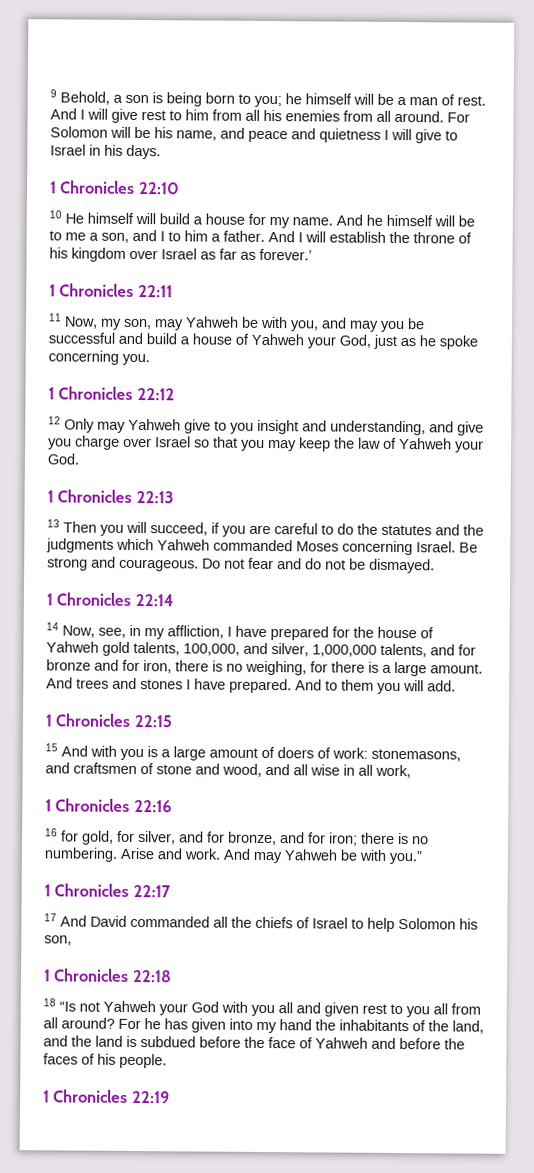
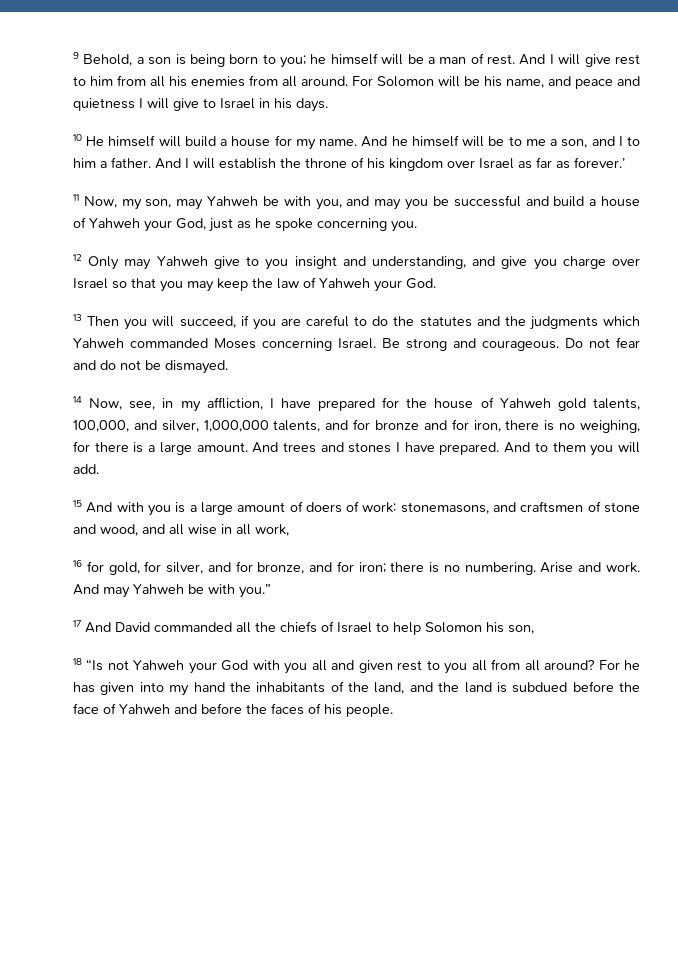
[50,180,180,195] // 1 Chronicles 22:10 -> (328, 105) none
[49,283,173,298] // 1 Chronicles 22:11 -> (625, 162) none
[48,386,175,401] // 1 Chronicles 22:12 -> (417, 226) none
[47,489,174,504] // 1 Chronicles 22:13 -> (436, 283) none
[46,592,174,607] // 1 Chronicles 22:14 -> (228, 367) none
[45,713,173,728] // 1 Chronicles 22:15 -> (99, 469) none
[45,798,172,813] // 1 Chronicles 22:16 -> (289, 530) none
[44,883,171,898] // 1 Chronicles 22:17 -> (271, 591) none
[43,968,172,983] // 1 Chronicles 22:18 -> (534, 629) none
[43,1089,170,1104] // 1 Chronicles 22:19 -> (393, 710) none

